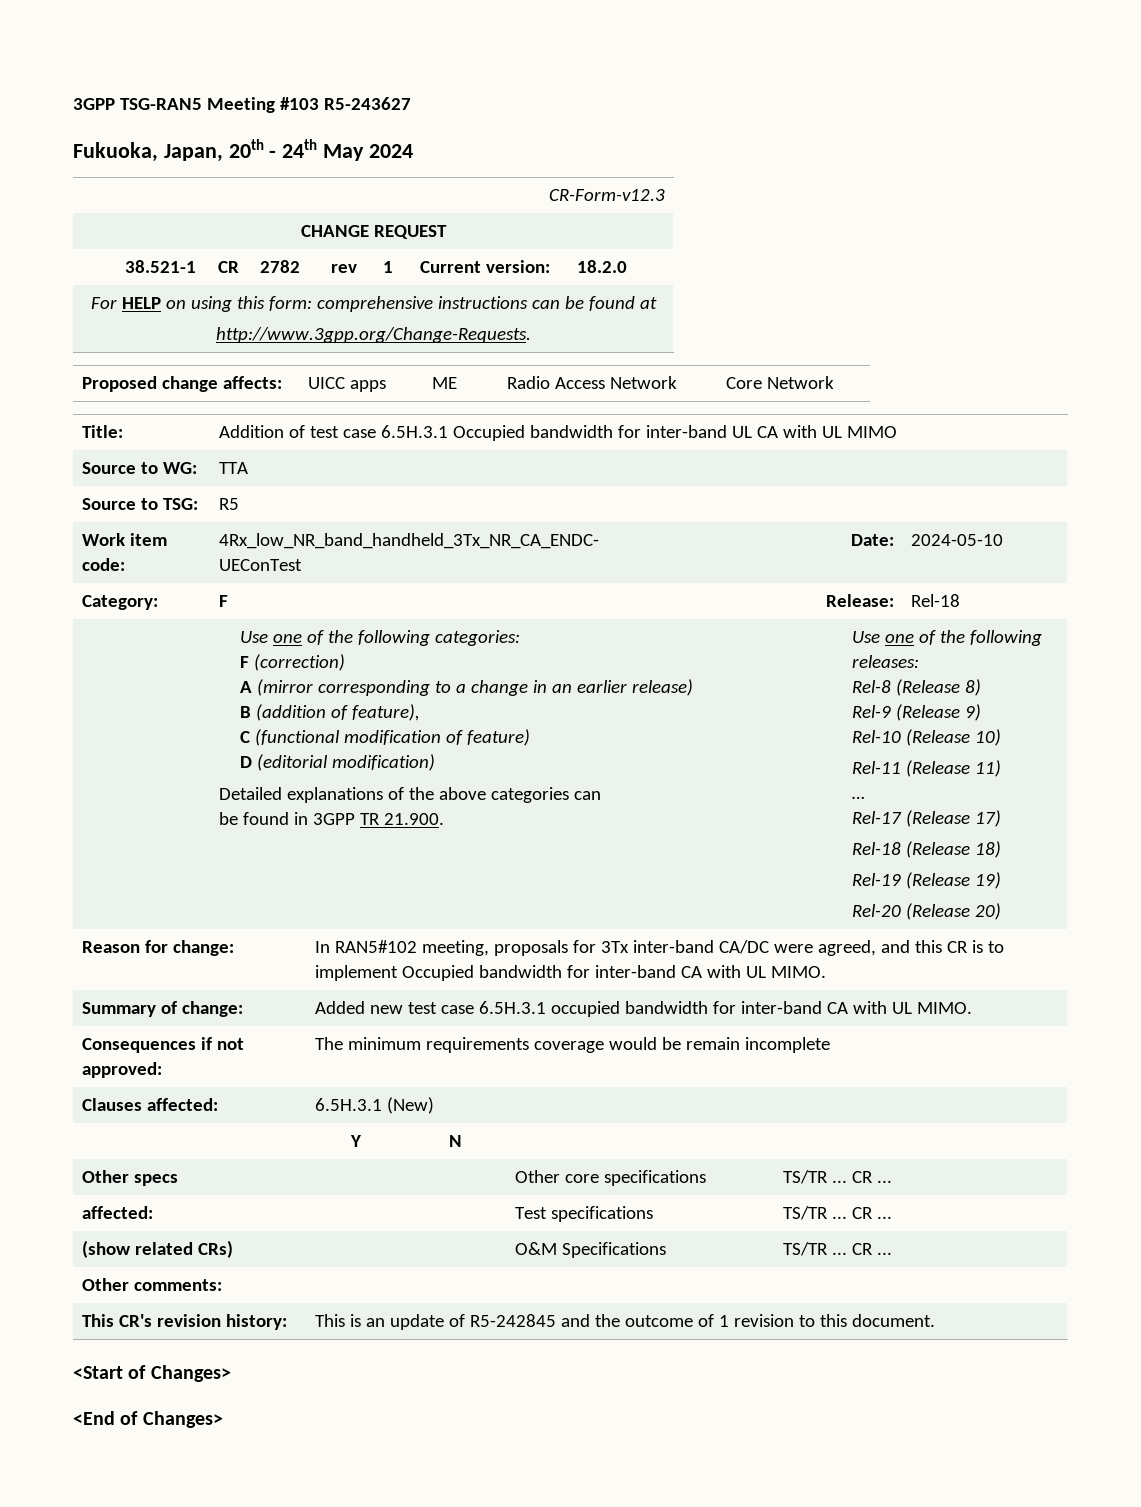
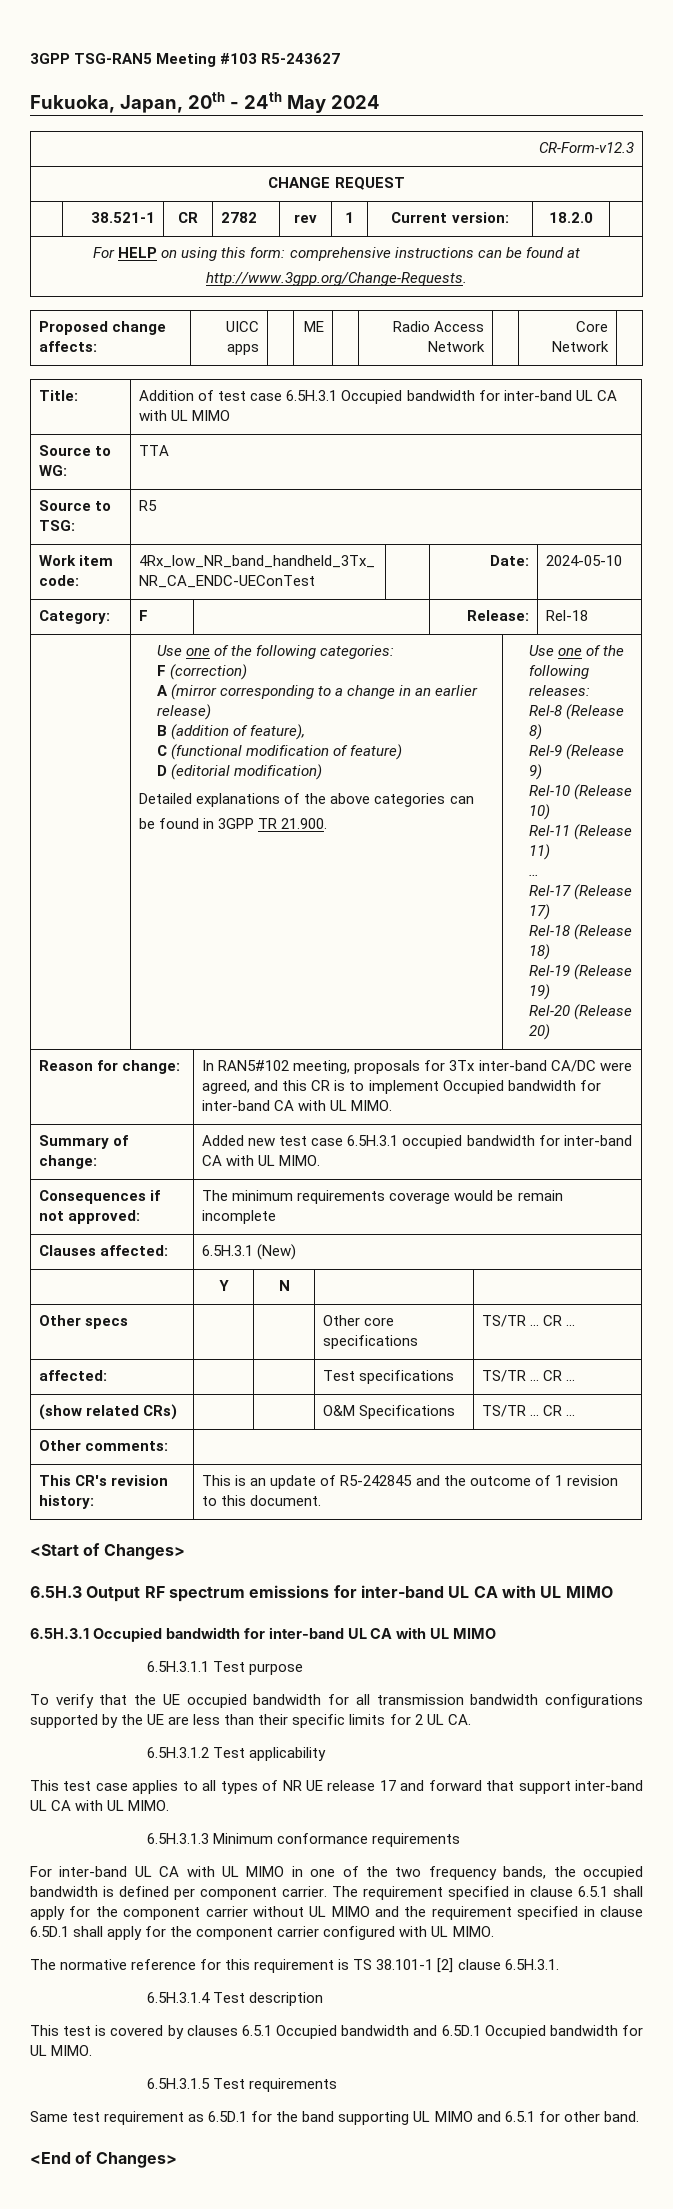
(231, 1373) none -> [30,1585,613,1602] [30,1627,497,1642] [146,1661,303,1675] [30,1694,644,1708] [30,1714,471,1728] [146,1747,326,1761] [30,1780,643,1794] [30,1800,170,1811] [146,1833,460,1847] [30,1866,643,1880] [30,1886,643,1900] [30,1906,643,1920] [30,1926,494,1940] [30,1958,559,1973] [146,1992,323,2006] [30,2025,643,2039] [30,2045,93,2056] [146,2078,337,2092] [30,2111,639,2125] // 6.5H.3 Output RF spectrum emissions for inter-band UL CA with UL MIMO // 6.5H.3.1 Occupied bandwidth for inter-band UL CA with UL MIMO // 6.5H.3.1.1 Test purpose // To verify that the UE occupied bandwidth for all transmission bandwidth configurations supported by the UE are less than their specific limits for 2 UL CA. // 6.5H.3.1.2 Test applicability // This test case applies to all types of NR UE release 17 and forward that support inter-band UL CA with UL MIMO. // 6.5H.3.1.3 Minimum conformance requirements // For inter-band UL CA with UL MIMO in one of the two frequency bands, the occupied bandwidth is defined per component carrier. The requirement specified in clause 6.5.1 shall apply for the component carrier without UL MIMO and the requirement specified in clause 6.5D.1 shall apply for the component carrier configured with UL MIMO. // The normative reference for this requirement is TS 38.101-1 [2] clause 6.5H.3.1. // 6.5H.3.1.4 Test description // This test is covered by clauses 6.5.1 Occupied bandwidth and 6.5D.1 Occupied bandwidth for UL MIMO. // 6.5H.3.1.5 Test requirements // Same test requirement as 6.5D.1 for the band supporting UL MIMO and 6.5.1 for other band.

